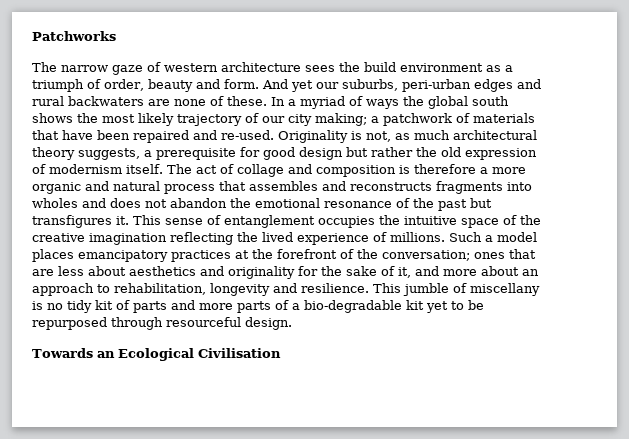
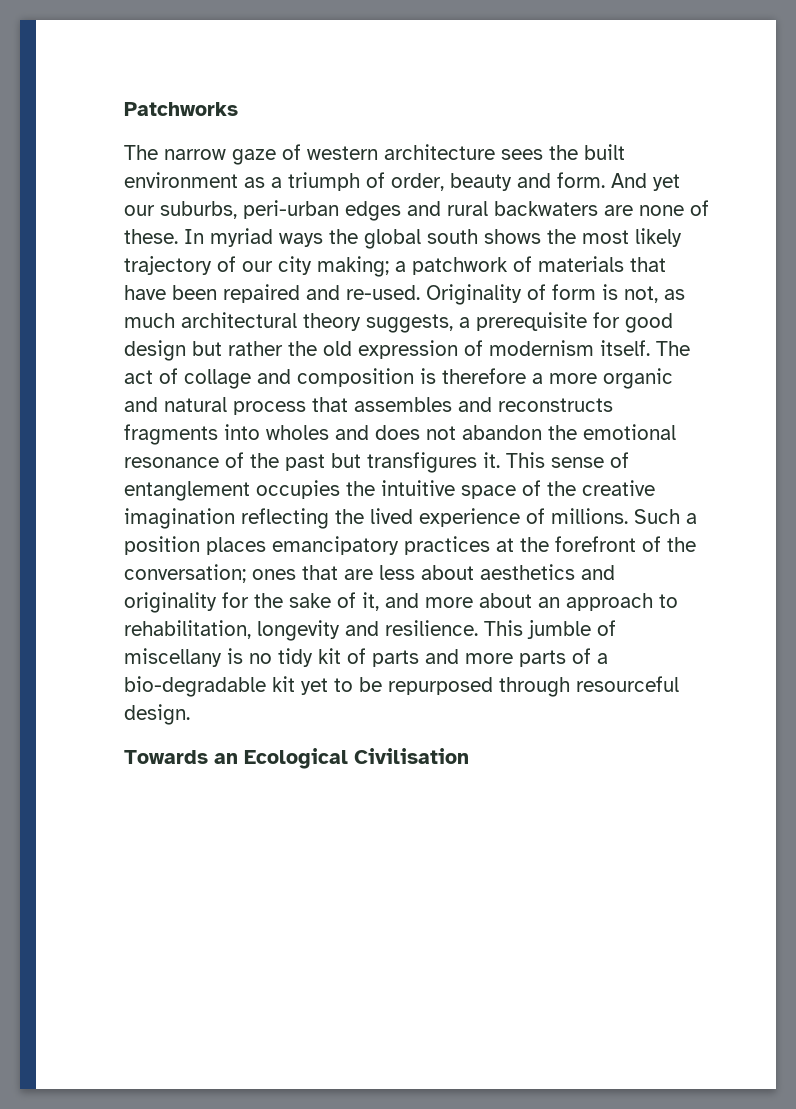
[364,62,396,72] build -> [584,144,625,160] built
[288,96,363,109] a myriad of -> [210,228,273,247] myriad
(348, 136) none -> [527,284,596,300] of form
[497,232,537,242] model -> [124,536,200,555] position

